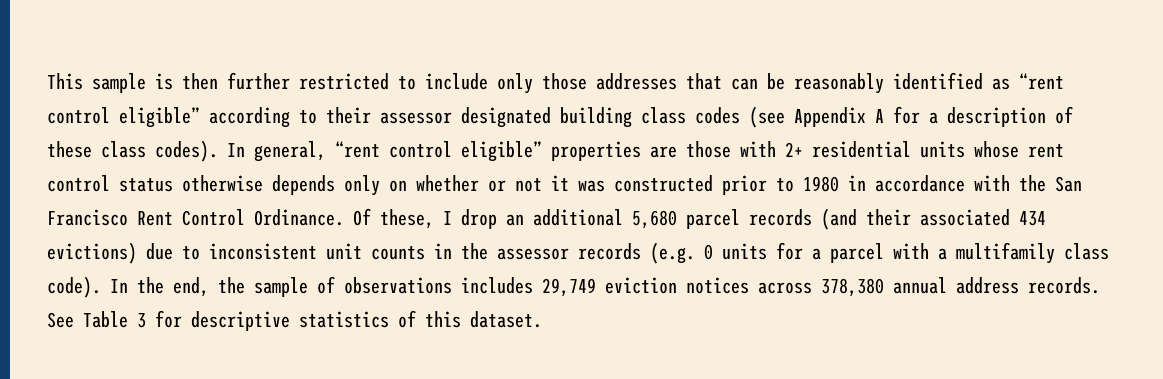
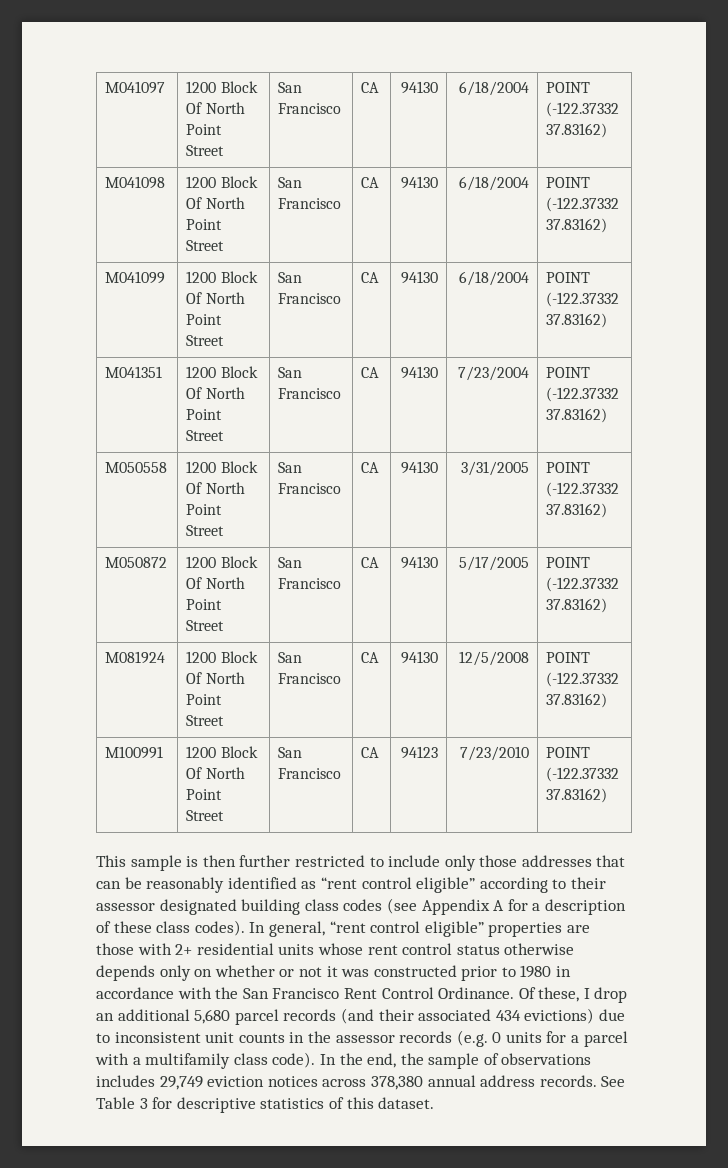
(47, 81) none -> [105,81,166,94] [186,81,258,93] [186,102,245,114] [186,124,223,135] [186,145,225,156] [278,82,303,93] [278,103,342,114] [361,82,380,93] [400,81,438,94] [458,81,529,96] [546,82,591,93] [546,102,620,117] [546,123,608,138] [105,176,166,189] [186,176,258,188] [186,197,245,209] [186,219,223,230] [186,240,225,251] [278,177,303,188] [278,198,342,209] [361,177,380,188] [400,176,438,189] [458,176,529,191] [546,177,591,188] [546,197,620,212] [546,218,608,233] [105,271,166,284] [186,271,258,283] [186,292,245,304] [186,314,223,325] [186,335,225,346] [278,272,303,283] [278,293,342,304] [361,272,380,283] [400,271,438,284] [458,271,529,286] [546,272,591,283] [546,292,620,307] [546,313,608,328] [105,366,163,378] [186,366,258,378] [186,387,245,399] [186,409,223,420] [186,430,225,441] [278,367,303,378] [278,388,342,399] [361,367,380,378] [400,366,438,379] [457,366,529,381] [546,367,591,378] [546,387,620,402] [546,408,608,423] [105,462,168,473] [186,461,258,473] [186,482,245,494] [186,504,223,515] [186,525,225,536] [278,462,303,473] [278,483,342,494] [361,462,380,473] [400,461,438,474] [460,461,529,476] [546,462,591,473] [546,482,620,497] [546,503,608,518] [105,557,168,568] [186,556,258,568] [186,577,245,589] [186,599,223,610] [186,620,225,631] [278,557,303,568] [278,578,342,589] [361,557,380,568] [400,556,438,569] [458,556,529,571] [546,557,591,568] [546,577,620,592] [546,598,608,613] [105,651,166,664] [186,651,258,663] [186,672,245,684] [186,694,223,705] [186,715,225,726] [278,652,303,663] [278,673,342,684] [361,652,380,663] [400,651,438,664] [458,651,529,666] [546,652,591,663] [546,672,620,687] [546,693,608,708] [105,746,164,759] [186,746,258,758] [186,767,245,779] [186,789,223,800] [186,810,225,821] [278,747,303,758] [278,768,342,779] [361,747,380,758] [400,746,438,759] [459,746,529,761] [546,747,591,758] [546,767,620,782] [546,788,608,803] M041097 | 1200 Block Of North Point Street | San Francisco | CA | 94130 | 6/18/2004 | POINT (-122.37332 37.83162) // M041098 | 1200 Block Of North Point Street | San Francisco | CA | 94130 | 6/18/2004 | POINT (-122.37332 37.83162) // M041099 | 1200 Block Of North Point Street | San Francisco | CA | 94130 | 6/18/2004 | POINT (-122.37332 37.83162) // M041351 | 1200 Block Of North Point Street | San Francisco | CA | 94130 | 7/23/2004 | POINT (-122.37332 37.83162) // M050558 | 1200 Block Of North Point Street | San Francisco | CA | 94130 | 3/31/2005 | POINT (-122.37332 37.83162) // M050872 | 1200 Block Of North Point Street | San Francisco | CA | 94130 | 5/17/2005 | POINT (-122.37332 37.83162) // M081924 | 1200 Block Of North Point Street | San Francisco | CA | 94130 | 12/5/2008 | POINT (-122.37332 37.83162) // M100991 | 1200 Block Of North Point Street | San Francisco | CA | 94123 | 7/23/2010 | POINT (-122.37332 37.83162) //

